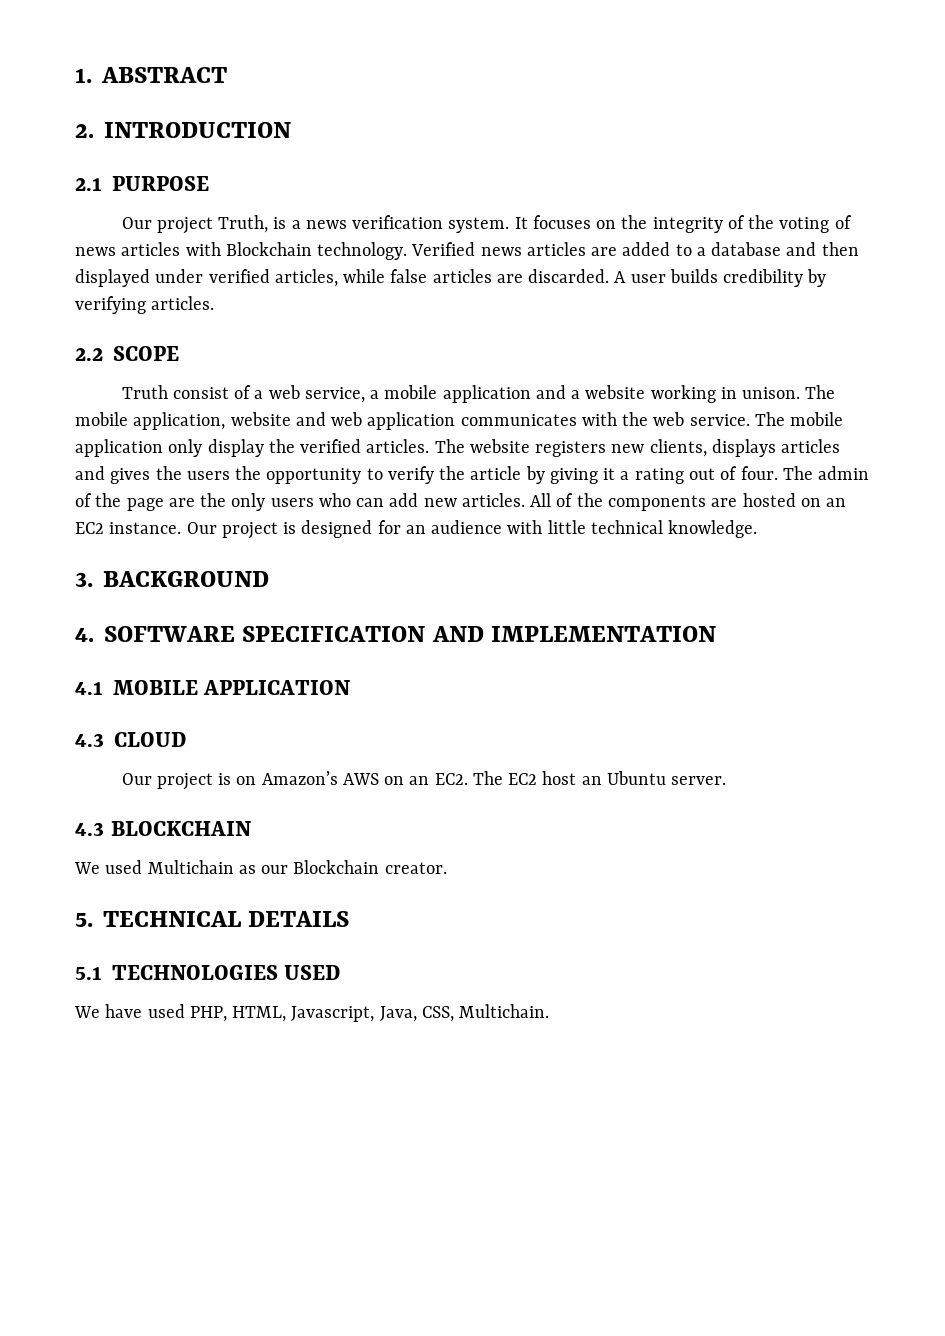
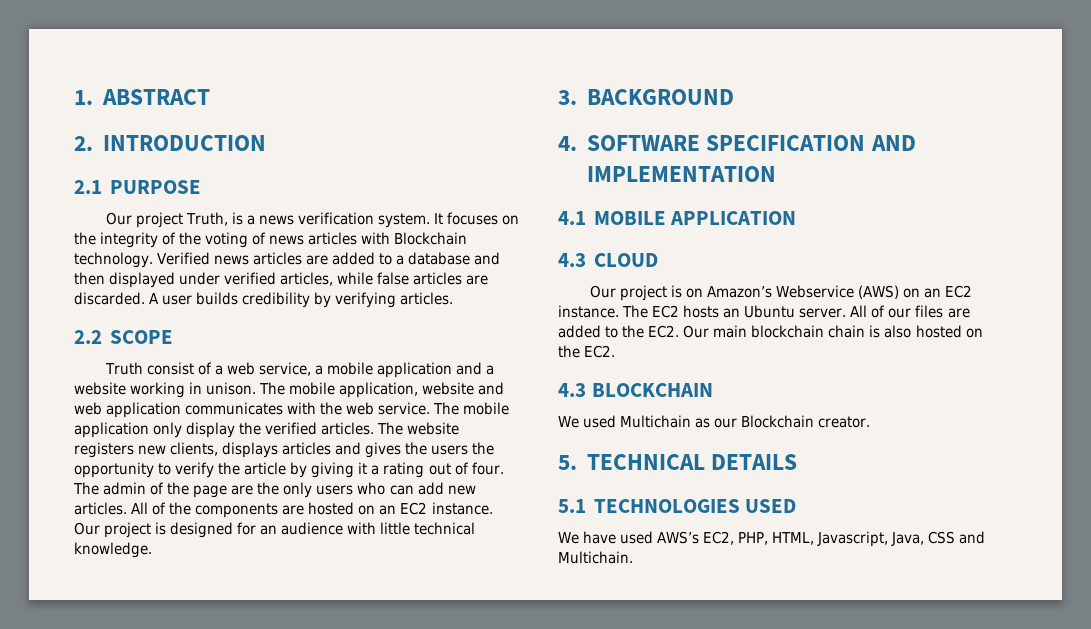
[342,773,468,785] AWS on an EC2. -> [775,285,972,299] [558,305,619,318] Webservice (AWS) on an EC2 instance.
[542,771,577,785] host -> [683,305,720,318] hosts
(727, 780) none -> [850,305,970,318] [558,325,983,338] [558,345,616,358] All of our files are added to the EC2. Our main blockchain chain is also hosted on the EC2.
(185, 1011) none -> [657,531,735,545] AWS’s EC2,
[421,1006,454,1022] CSS, -> [928,531,986,544] CSS and

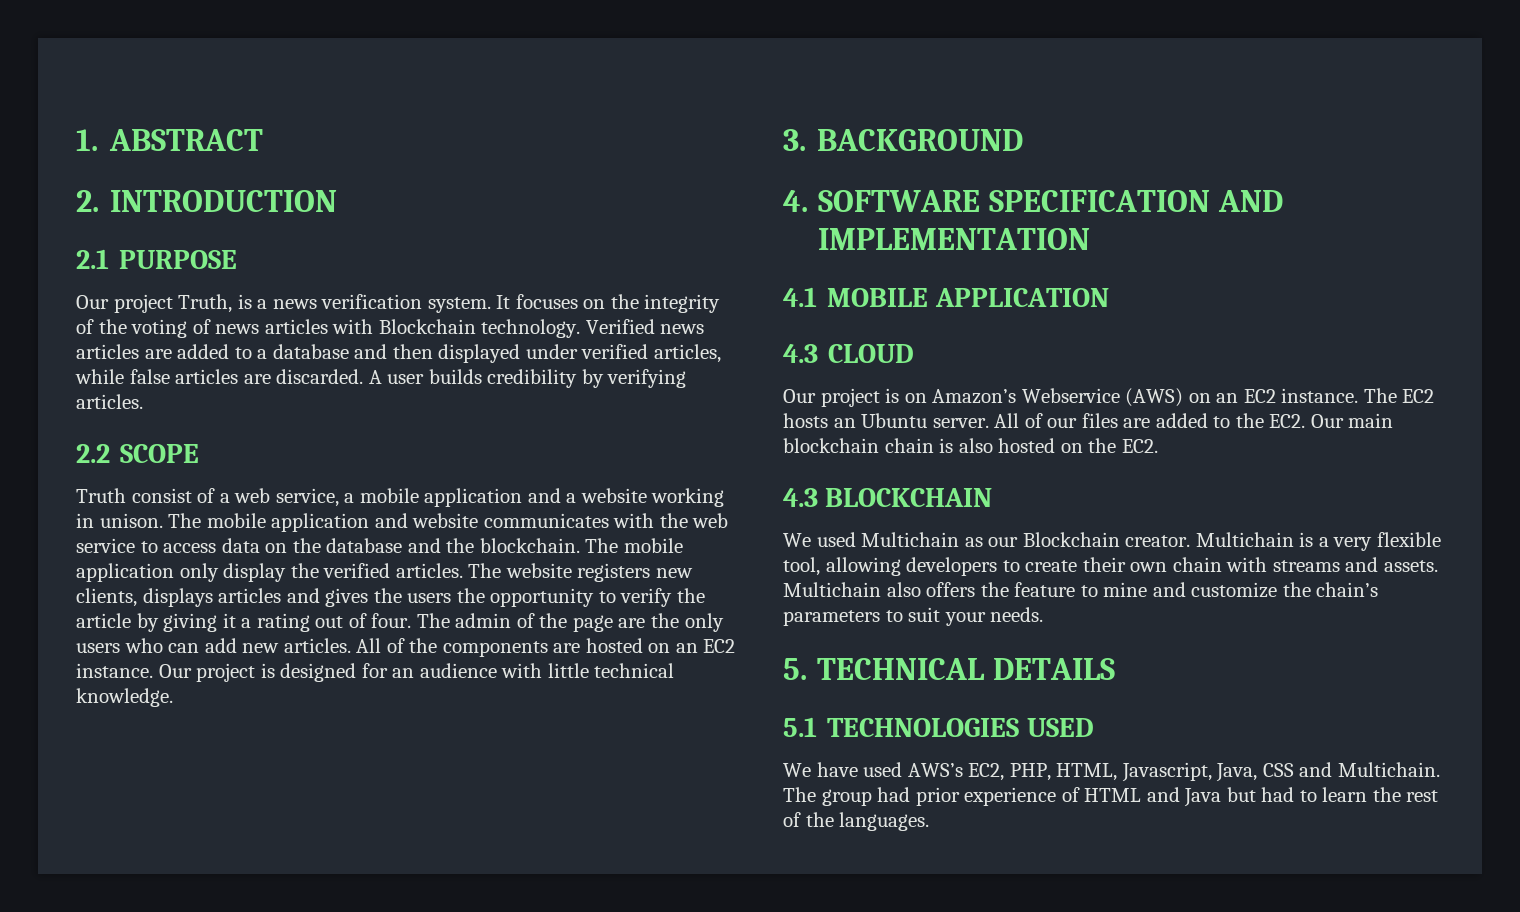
[339,382,505,398] [74,402,431,418] application, website and web application communicates with the web service. -> [271,513,729,532] [76,538,580,553] application and website communicates with the web service to access data on the database and the blockchain.
(871, 422) none -> [1195,532,1441,551] [783,557,1438,576] [783,582,1379,598] [783,607,1044,626] Multichain is a very flexible tool, allowing developers to create their own chain with streams and assets. Multichain also offers the feature to mine and customize the chain’s parameters to suit your needs.
(633, 557) none -> [783,787,1439,807] [783,812,930,831] The group had prior experience of HTML and Java but had to learn the rest of the languages.

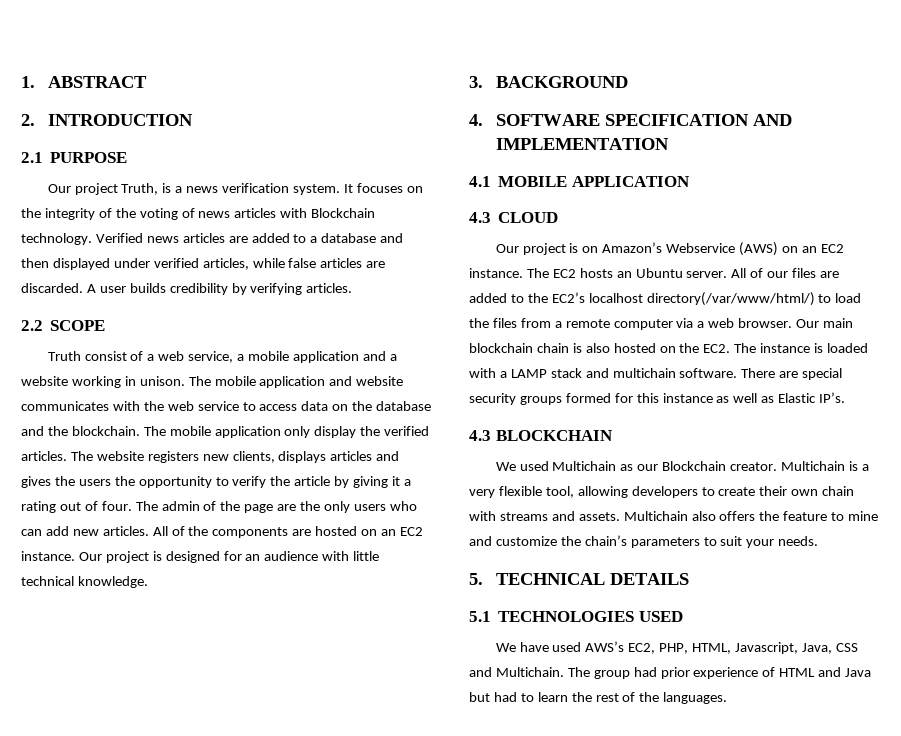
[1269,414,1306,428] EC2. -> [551,292,862,306] [469,318,793,330] EC2’s localhost directory(/var/www/html/) to load the files from a remote computer via a web browser.
(1158, 446) none -> [734,343,869,353] [469,368,843,380] [469,392,846,405] The instance is loaded with a LAMP stack and multichain software. There are special security groups formed for this instance as well as Elastic IP’s.

